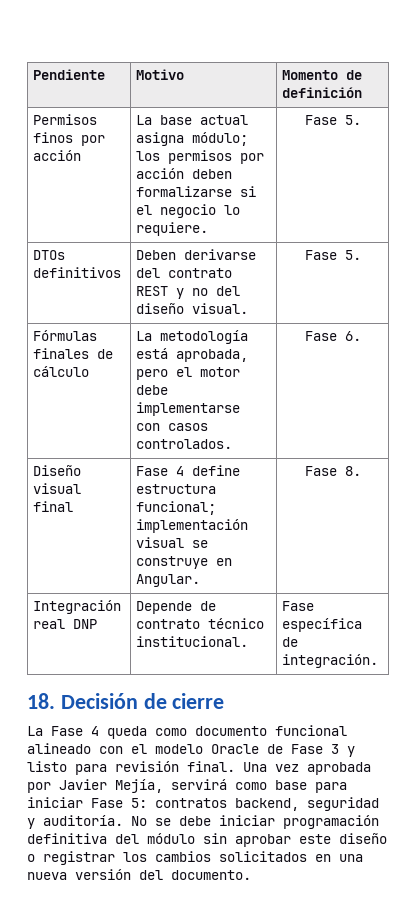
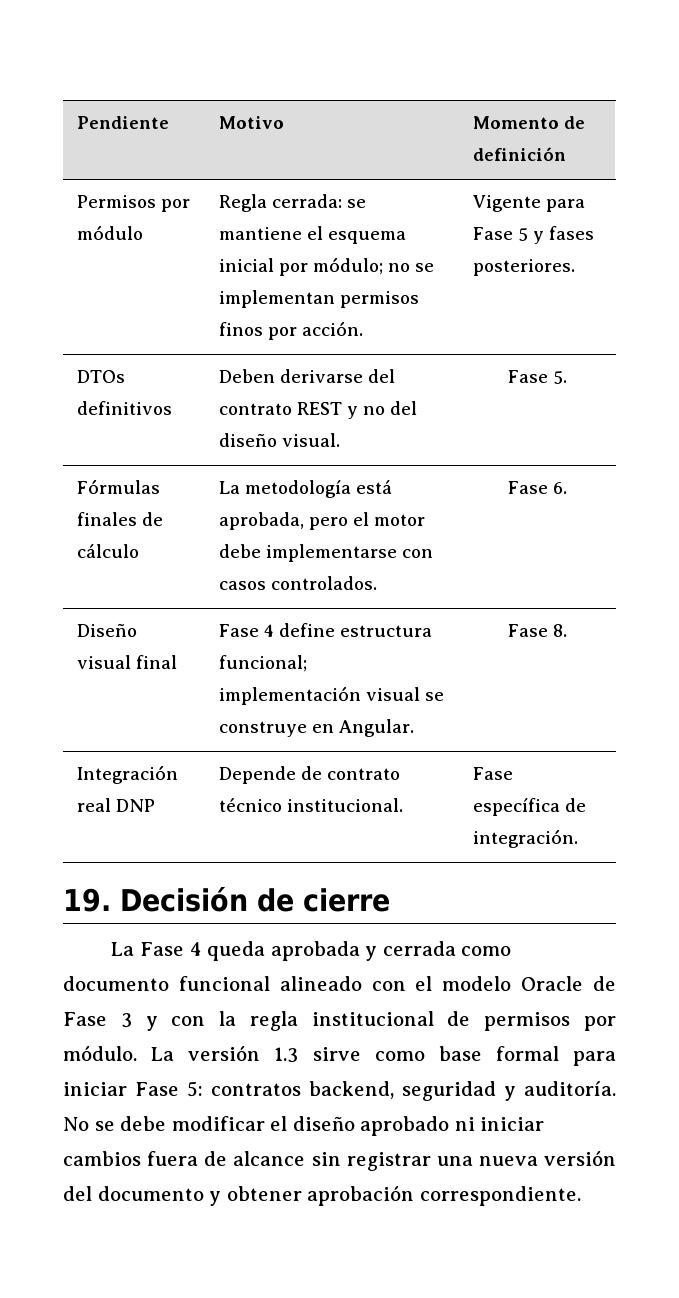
[33,132,106,146] [33,150,82,161] [136,115,249,125] [136,132,249,146] [136,150,265,164] [136,168,233,179] [136,186,257,197] [136,204,241,218] [136,222,209,236] [304,115,361,125] finos por acción | La base actual asigna módulo; los permisos por acción deben formalizarse si el negocio lo requiere. | Fase 5. -> [161,199,191,212] [77,225,144,240] [219,194,367,212] [219,226,407,244] [219,257,435,276] [219,290,420,308] [219,321,364,340] [473,195,586,212] [473,226,595,244] [473,259,576,276] por módulo | Regla cerrada: se mantiene el esquema inicial por módulo; no se implementan permisos finos por acción. | Vigente para Fase 5 y fases posteriores.
[27,693,55,709] 18. -> [63,888,111,912] 19.
(147, 732) none -> [270,941,456,961] aprobada y cerrada
[27,761,371,775] [27,779,227,793] listo para revisión final. Una vez aprobada por Javier Mejía, servirá -> [171,1011,616,1031] [63,1045,361,1063] con la regla institucional de permisos por módulo. La versión 1.3 sirve
(307, 785) none -> [495,1046,559,1061] formal
[219,815,379,829] [27,833,387,847] [27,851,363,865] [27,869,251,880] iniciar programación definitiva del módulo sin aprobar este diseño o registrar los cambios solicitados en una nueva versión del documento. -> [171,1116,545,1136] [63,1150,616,1171] [63,1185,581,1206] modificar el diseño aprobado ni iniciar cambios fuera de alcance sin registrar una nueva versión del documento y obtener aprobación correspondiente.

